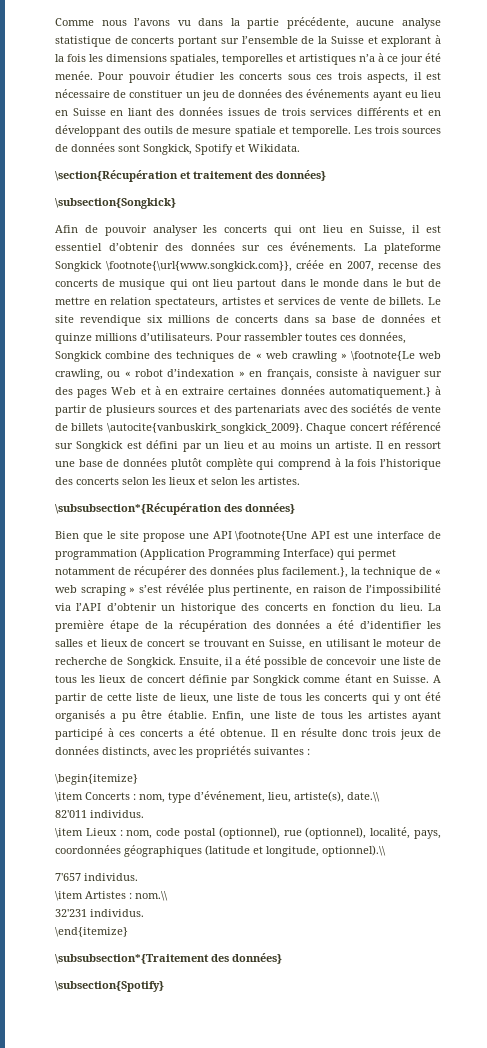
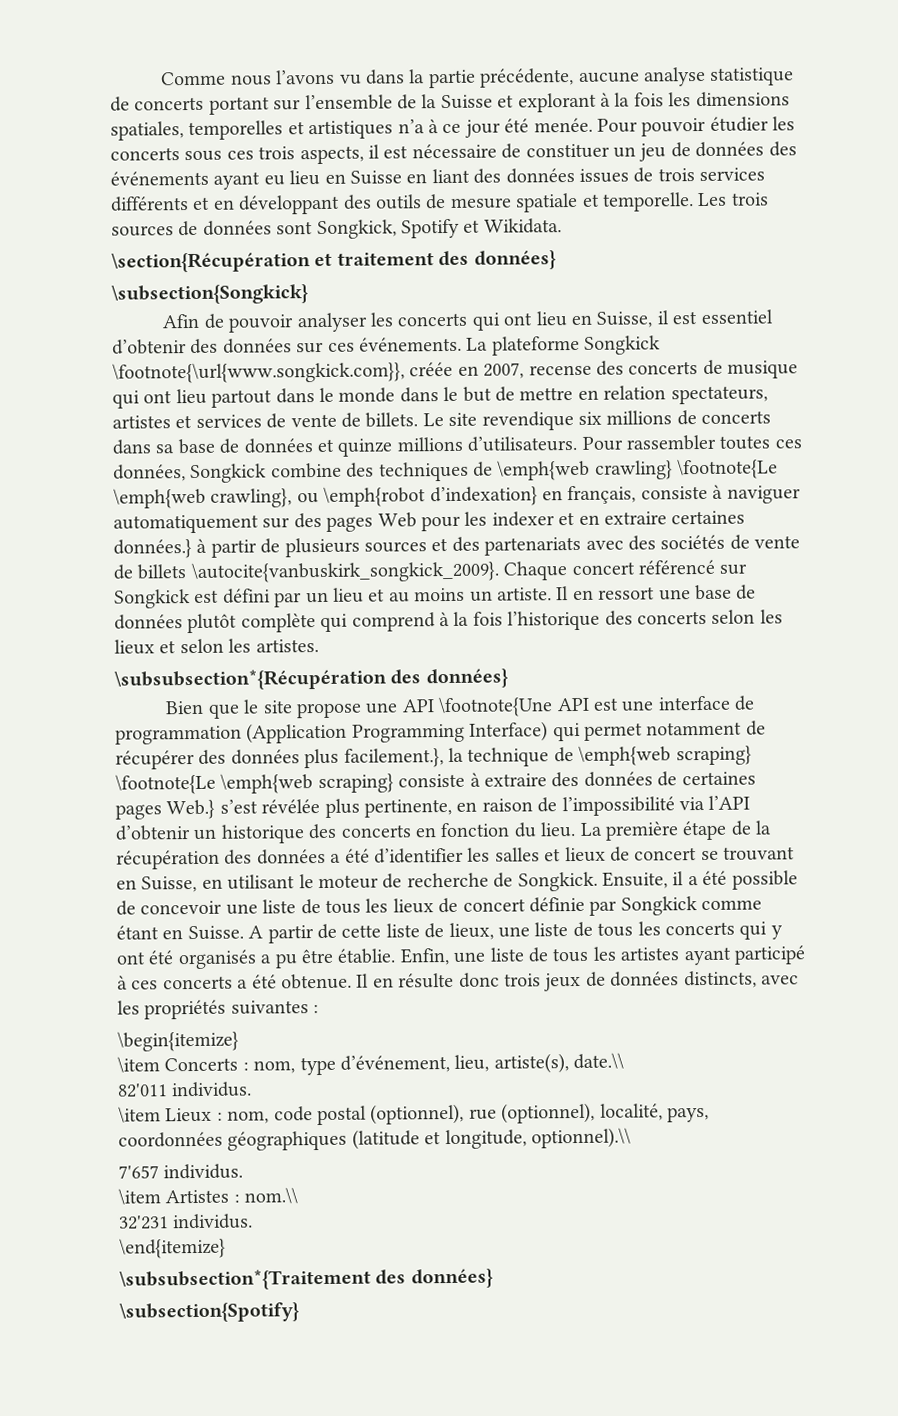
[255,351,441,362] [55,369,245,380] « web crawling » \footnote{Le web crawling, ou « robot d’indexation » -> [497,458,779,481] [113,486,538,509] \emph{web crawling} \footnote{Le \emph{web crawling}, ou \emph{robot d’indexation}
(421, 374) none -> [113,514,259,534] automatiquement
[140,386,161,395] et à -> [421,511,576,532] pour les indexer et
[280,386,431,398] données automatiquement.} -> [113,539,192,559] données.}
[435,569,441,575] [55,585,136,596] « web scraping » -> [578,745,752,766] [115,771,756,795] [115,799,216,820] \emph{web scraping} \footnote{Le \emph{web scraping} consiste à extraire des données de certaines pages Web.}

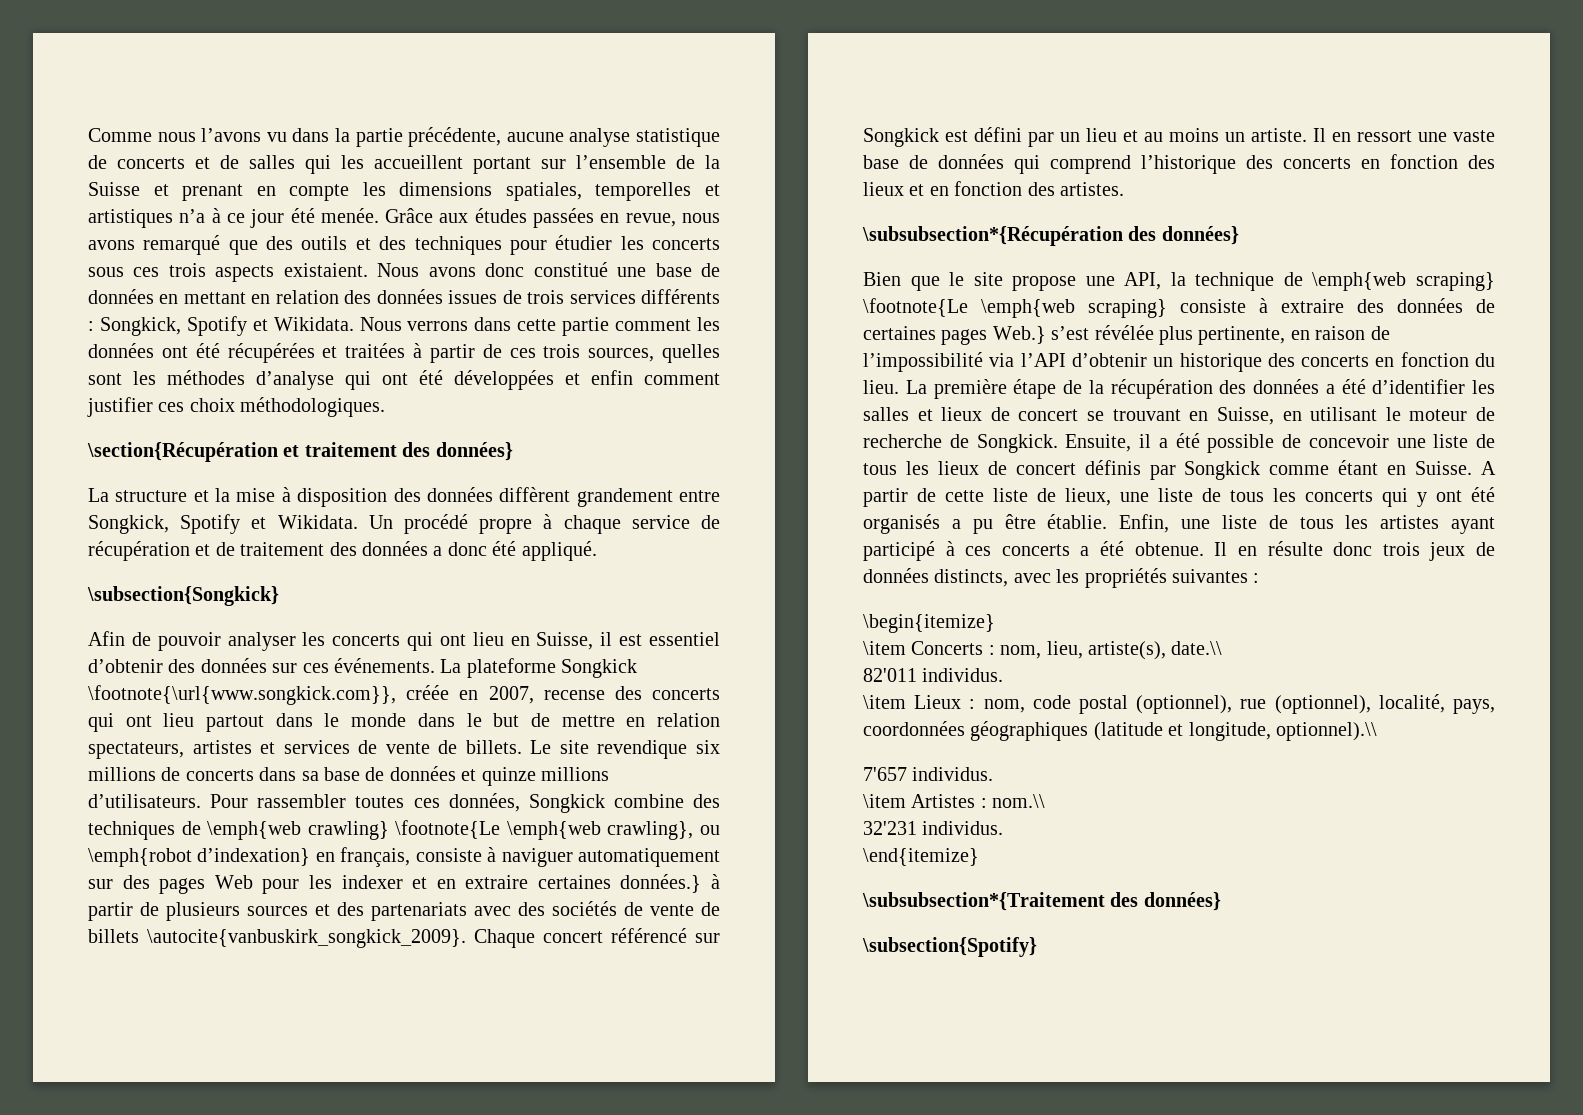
(205, 103) none -> [195,155,463,174] et de salles qui les accueillent
[517,92,664,113] explorant à la fois -> [182,184,350,201] prenant en compte
[596,117,707,137] Pour pouvoir -> [385,208,720,228] [88,235,547,255] Grâce aux études passées en revue, nous avons remarqué que des outils et des techniques pour
[299,141,797,165] [110,168,470,190] aspects, il est nécessaire de constituer un jeu de données des événements ayant eu lieu en Suisse en liant -> [215,262,721,282] [88,289,339,304] aspects existaient. Nous avons donc constitué une base de données en mettant en relation
[192,192,769,215] [111,218,562,240] et en développant des outils de mesure spatiale et temporelle. Les trois sources de données sont Songkick, Spotify et Wikidata. -> [88,316,720,336] [88,343,720,363] [88,370,720,390] [87,397,386,417] : Songkick, Spotify et Wikidata. Nous verrons dans cette partie comment les données ont été récupérées et traitées à partir de ces trois sources, quelles sont les méthodes d’analyse qui ont été développées et enfin comment justifier ces choix méthodologiques.
(557, 260) none -> [88,487,721,507] [88,514,720,534] [88,541,597,561] // La structure et la mise à disposition des données diffèrent grandement entre Songkick, Spotify et Wikidata. Un procédé propre à chaque service de récupération et de traitement des données a donc été appliqué.
[702,359,799,379] de musique -> (720, 694) none
[694,584,757,601] [114,609,783,634] [114,638,252,655] base de données plutôt complète qui comprend à la fois l’historique des concerts selon les lieux et selon les -> [1453,130,1495,142] [863,154,1495,174] [863,181,1055,196] vaste base de données qui comprend l’historique des concerts en fonction des lieux et en fonction des
[401,695,756,718] [115,720,766,745] [115,748,444,770] API \footnote{Une API est une interface de programmation (Application Programming Interface) qui permet notamment de récupérer des données plus facilement.}, -> [1124,272,1162,290] API,
[529,896,585,913] définie -> [1084,460,1141,475] définis
[299,1055,450,1076] type d’événement, -> (1042, 652) none

